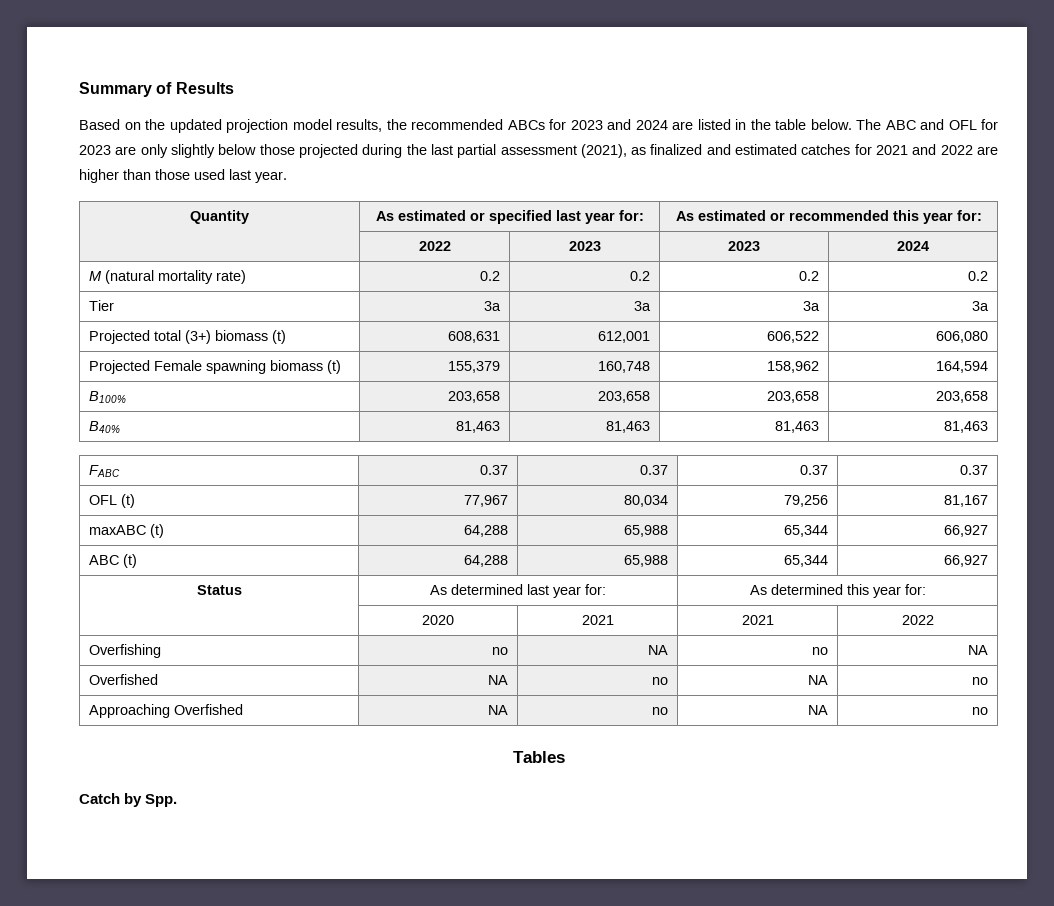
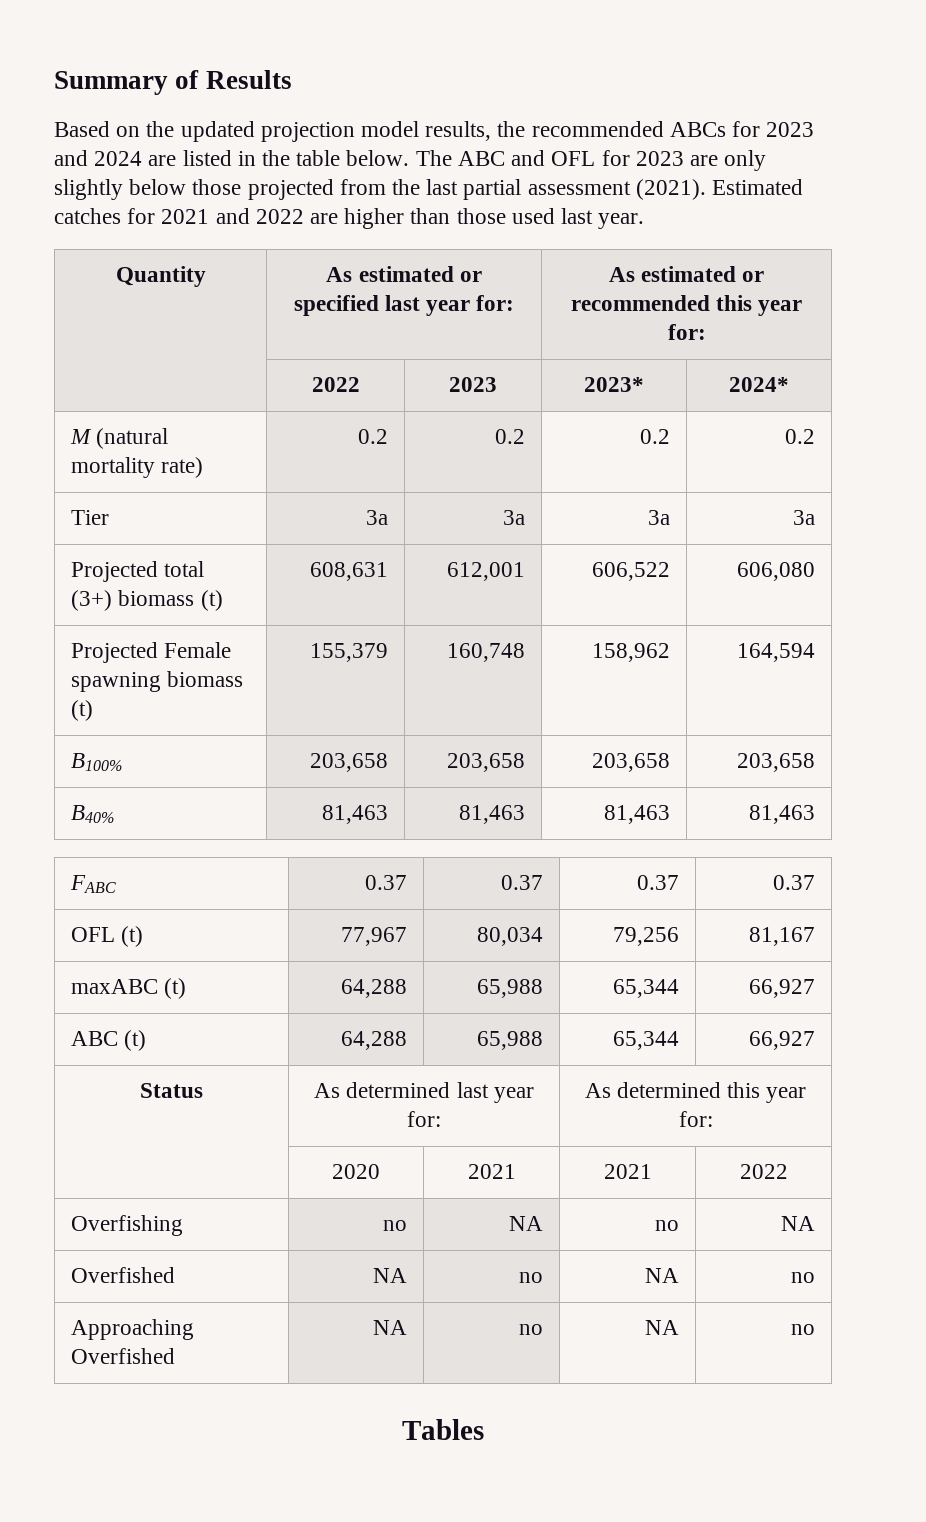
[362,144,403,158] during -> [339,179,386,195] from
[580,144,798,158] (2021), as finalized and estimated -> [635,179,804,200] (2021). Estimated
[728,241,760,251] [897,241,929,251] 2023 | 2024 -> [584,377,644,392] [729,377,789,392] 2023* | 2024*
[79,793,178,807] // Catch by Spp. -> (484, 1429) none

